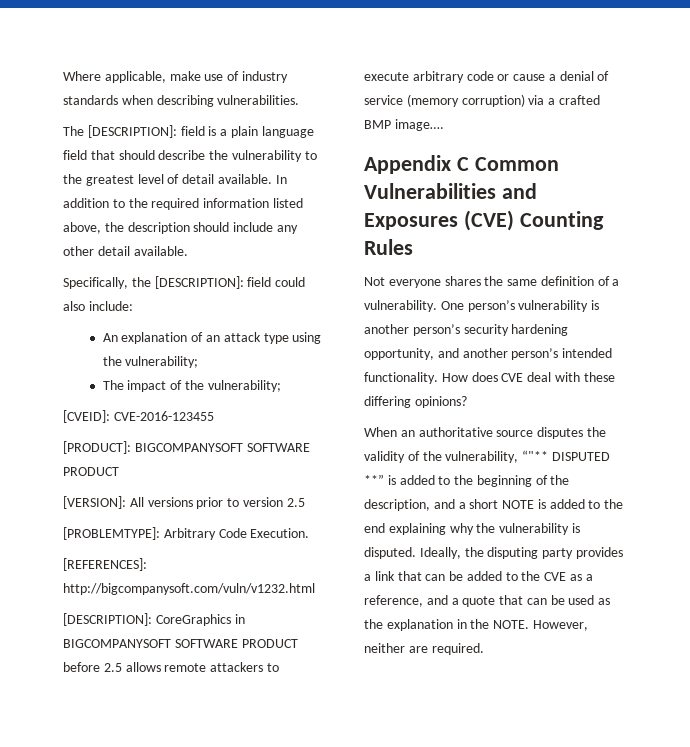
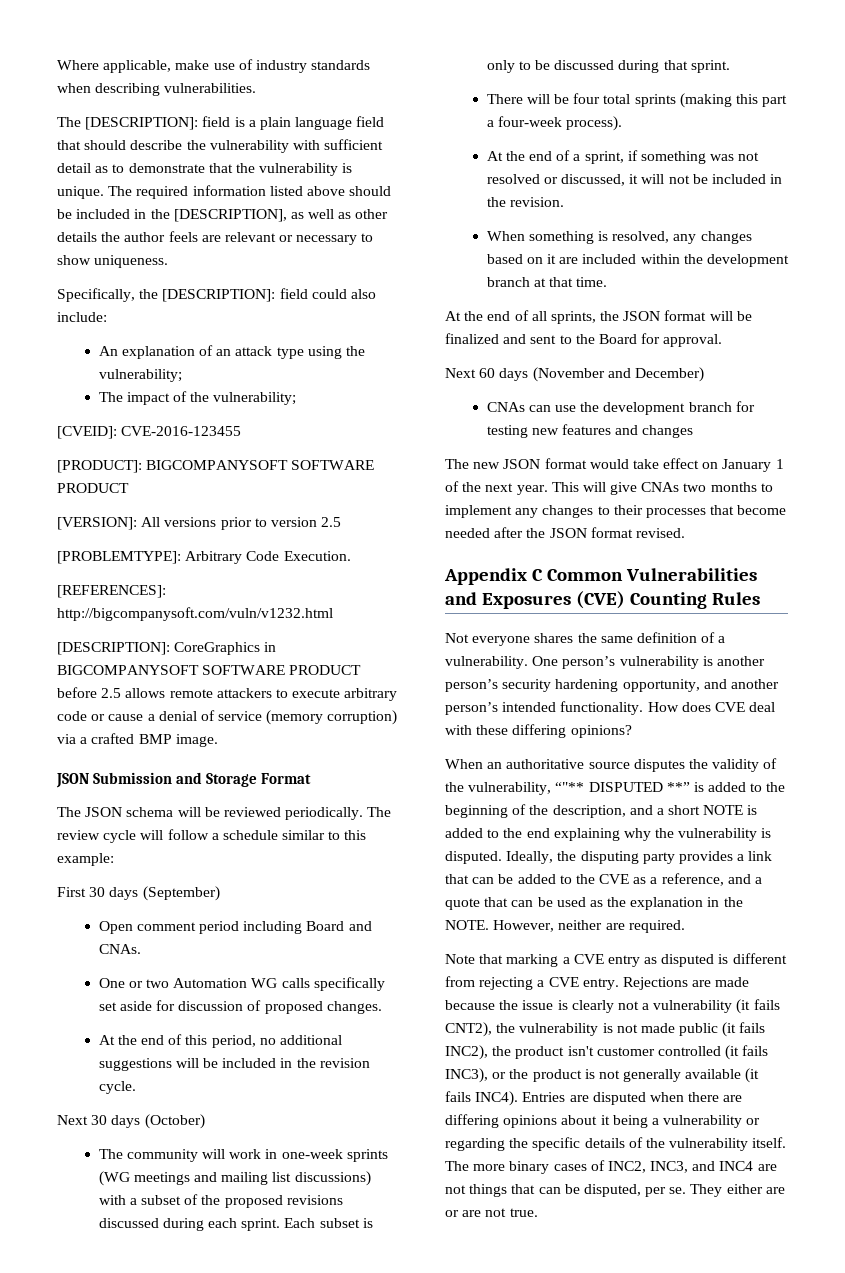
[304,151,317,160] [63,174,287,186] [63,198,303,210] [63,222,298,234] [63,246,188,256] to the greatest level of detail available. In addition to the required information listed above, the description should include any other detail available. -> [292,139,384,150] [57,163,353,176] [57,185,392,199] [57,209,389,222] [57,231,374,245] [57,255,169,268] with sufficient detail as to demonstrate that the vulnerability is unique. The required information listed above should be included in the [DESCRIPTION], as well as other details the author feels are relevant or necessary to show uniqueness.
[394,119,444,131] image…. -> [175,734,218,747] [56,772,312,788] [57,807,392,820] [57,829,367,843] [57,853,114,866] [57,886,220,901] [98,921,372,934] [98,944,141,954] [98,977,385,991] [98,1000,382,1014] [98,1034,342,1048] [98,1058,370,1071] [98,1081,136,1094] [57,1114,205,1129] [98,1149,388,1162] [98,1171,371,1186] [98,1194,343,1208] [98,1218,373,1231] [486,60,730,73] [486,93,788,108] [486,116,623,131] [486,150,760,164] [486,174,783,186] [486,197,564,207] [486,231,752,244] [486,254,789,267] [486,277,608,287] [445,310,752,324] [445,333,723,347] [445,367,704,382] [486,401,755,415] [486,424,694,438] [445,458,784,472] [445,481,773,495] [445,505,787,518] [445,527,685,538] image. // JSON Submission and Storage Format // The JSON schema will be reviewed periodically. The review cycle will follow a schedule similar to this example: // First 30 days (September) // Open comment period including Board and CNAs. // One or two Automation WG calls specifically set aside for discussion of proposed changes. // At the end of this period, no additional suggestions will be included in the revision cycle. // Next 30 days (October) // The community will work in one-week sprints (WG meetings and mailing list discussions) with a subset of the proposed revisions discussed during each sprint. Each subset is only to be discussed during that sprint. // There will be four total sprints (making this part a four-week process). // At the end of a sprint, if something was not resolved or discussed, it will not be included in the revision. // When something is resolved, any changes based on it are included within the development branch at that time. // At the end of all sprints, the JSON format will be finalized and sent to the Board for approval. // Next 60 days (November and December) // CNAs can use the development branch for testing new features and changes // The new JSON format would take effect on January 1 of the next year. This will give CNAs two months to implement any changes to their processes that become needed after the JSON format revised.
(484, 649) none -> [445,953,787,967] [445,976,750,990] [445,999,780,1014] [445,1022,766,1037] [445,1045,769,1060] [445,1068,760,1083] [445,1091,743,1106] [445,1114,761,1128] [445,1137,787,1151] [445,1160,777,1174] [445,1184,785,1197] [445,1208,538,1217] // Note that marking a CVE entry as disputed is different from rejecting a CVE entry. Rejections are made because the issue is clearly not a vulnerability (it fails CNT2), the vulnerability is not made public (it fails INC2), the product isn't customer controlled (it fails INC3), or the product is not generally available (it fails INC4). Entries are disputed when there are differing opinions about it being a vulnerability or regarding the specific details of the vulnerability itself. The more binary cases of INC2, INC3, and INC4 are not things that can be disputed, per se. They either are or are not true.

